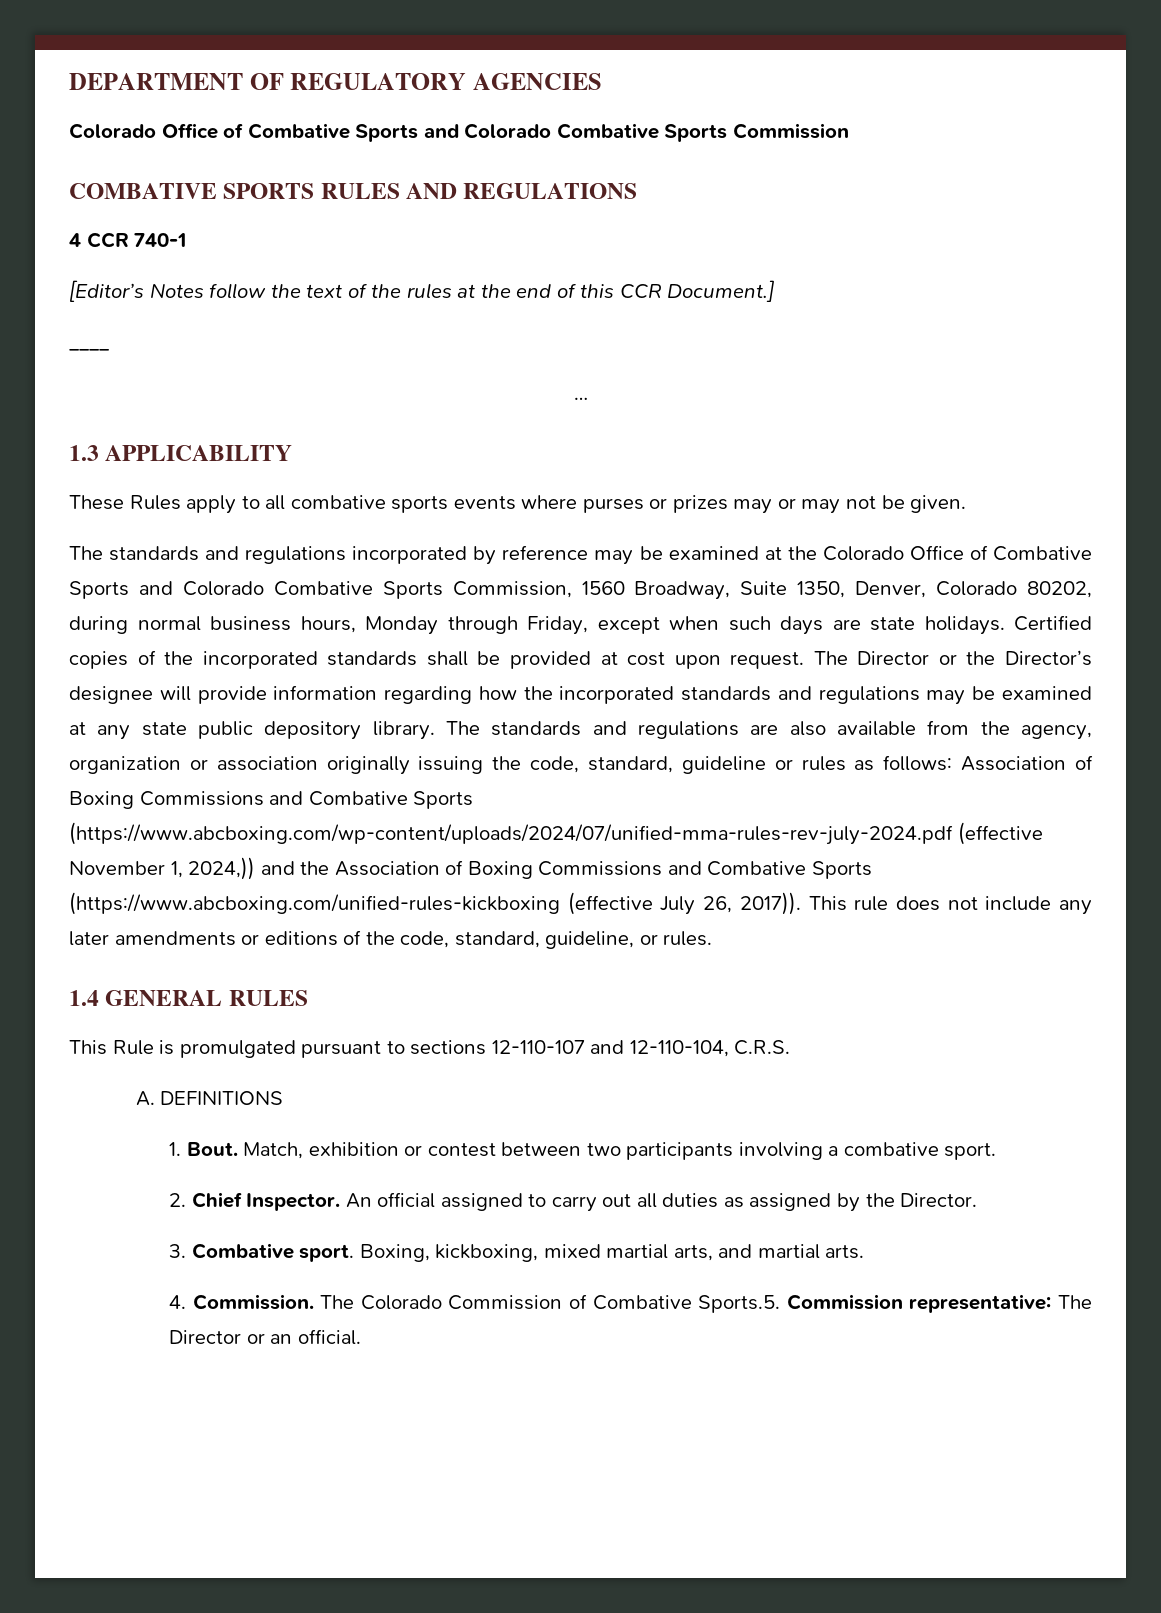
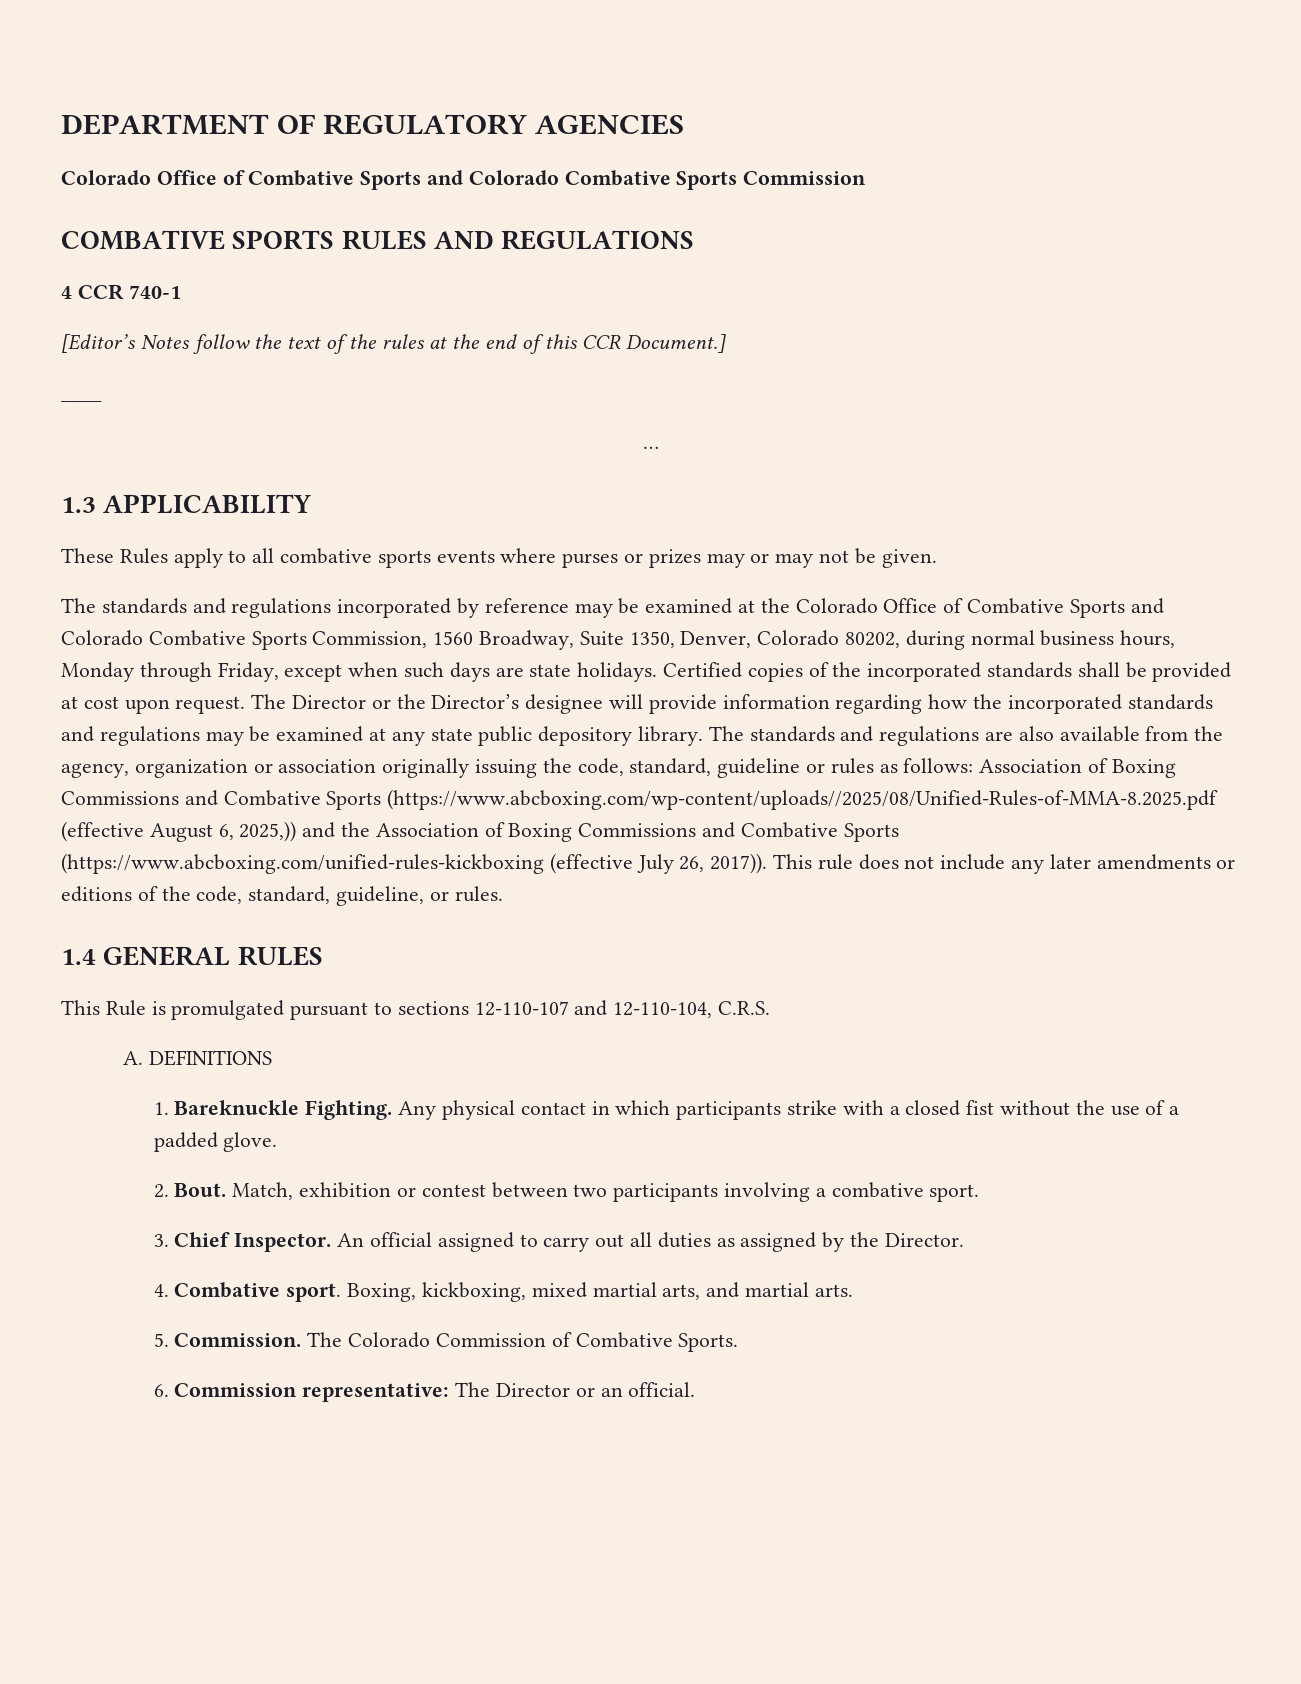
[69,822,1043,845] [69,857,256,880] (https://www.abcboxing.com/wp-content/uploads/2024/07/unified-mma-rules-rev-july-2024.pdf (effective November 1, 2024,)) -> [387,789,1219,810] [61,821,297,842] (https://www.abcboxing.com/wp-content/uploads//2025/08/Unified-Rules-of-MMA-8.2025.pdf (effective August 6, 2025,))
(182, 1149) none -> [174,1100,1180,1120] [153,1132,278,1152] [153,1184,169,1198] Bareknuckle Fighting. Any physical contact in which participants strike with a closed fist without the use of a padded glove. // 2.
[169,1193,187,1207] 2. -> [153,1234,169,1247] 3.
[169,1244,187,1258] 3. -> [153,1284,169,1297] 4.
[169,1295,187,1309] 4. -> [153,1333,169,1347] 5.
[698,1295,781,1313] Sports.5. -> [678,1333,739,1352] [153,1384,169,1397] Sports. // 6.

